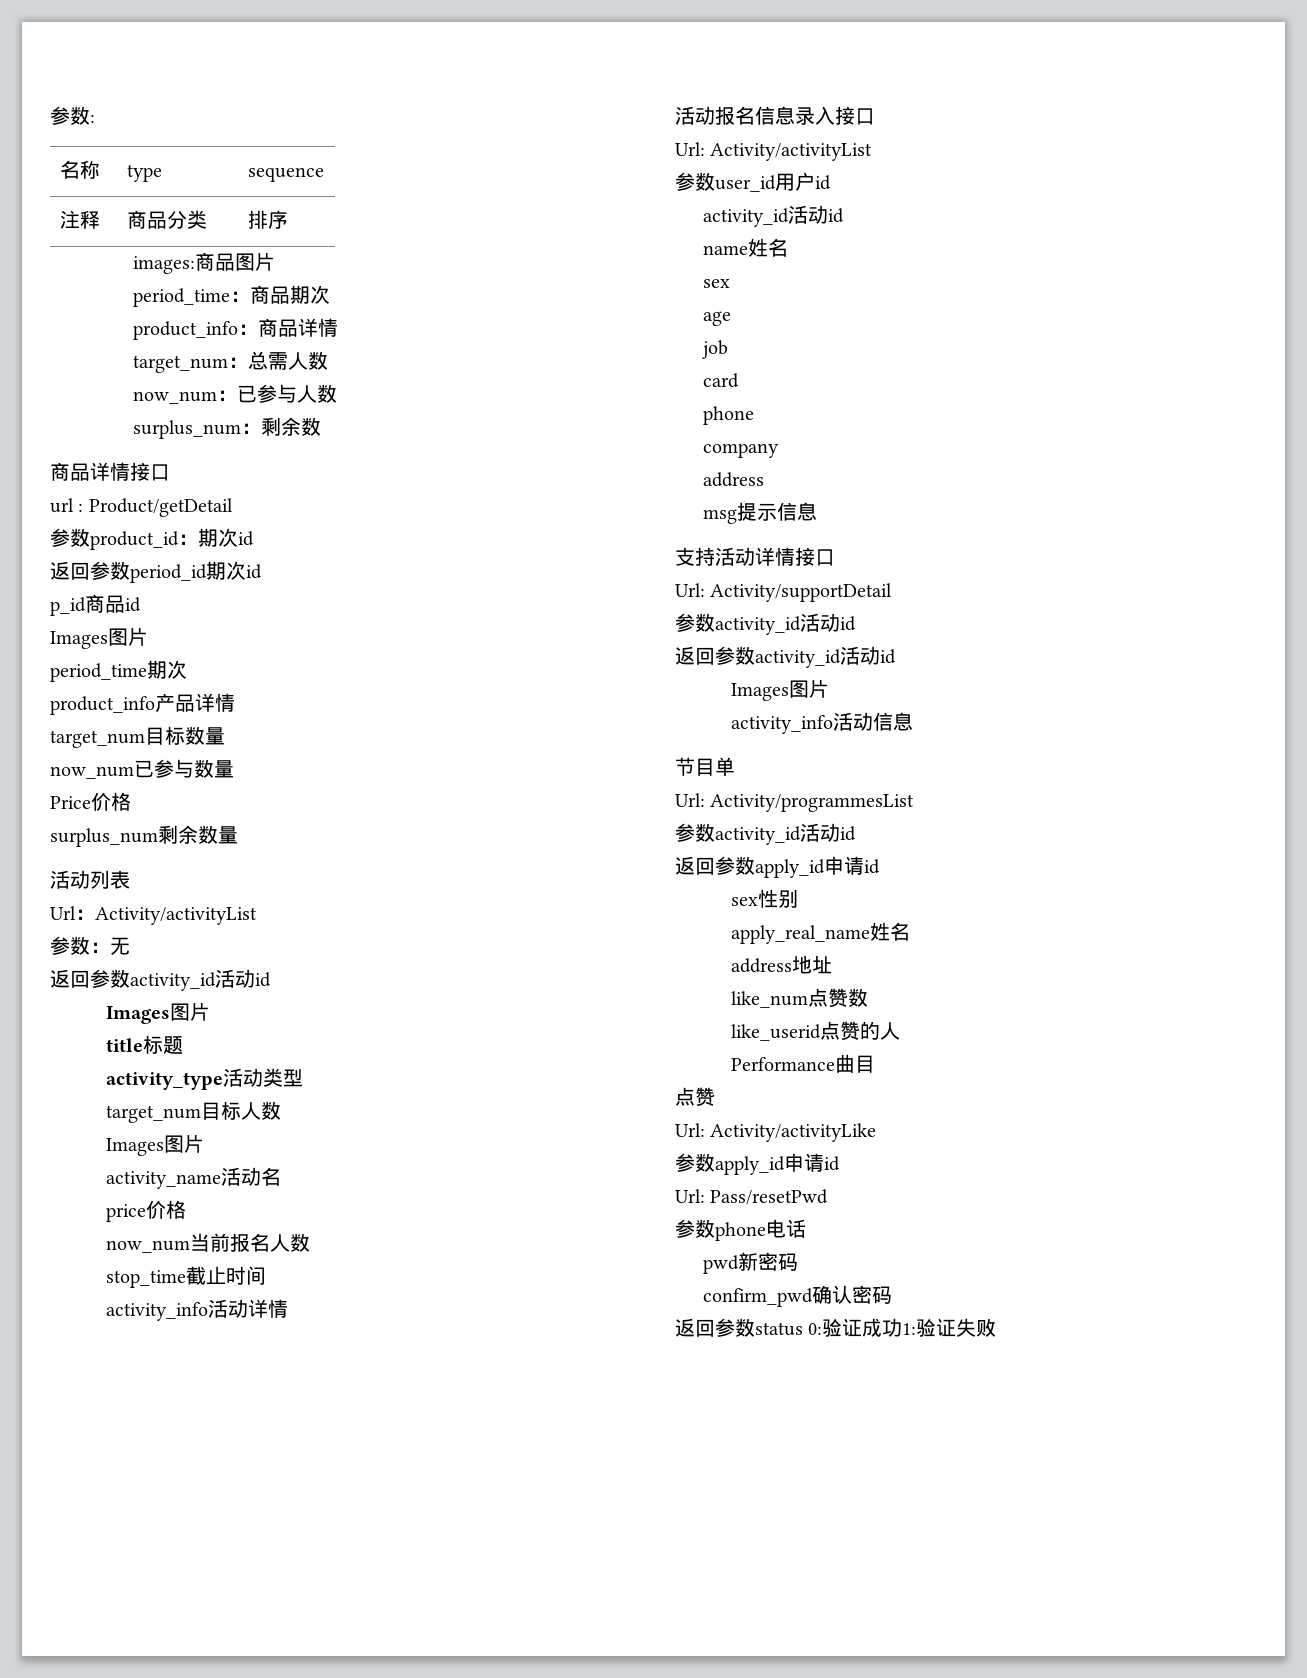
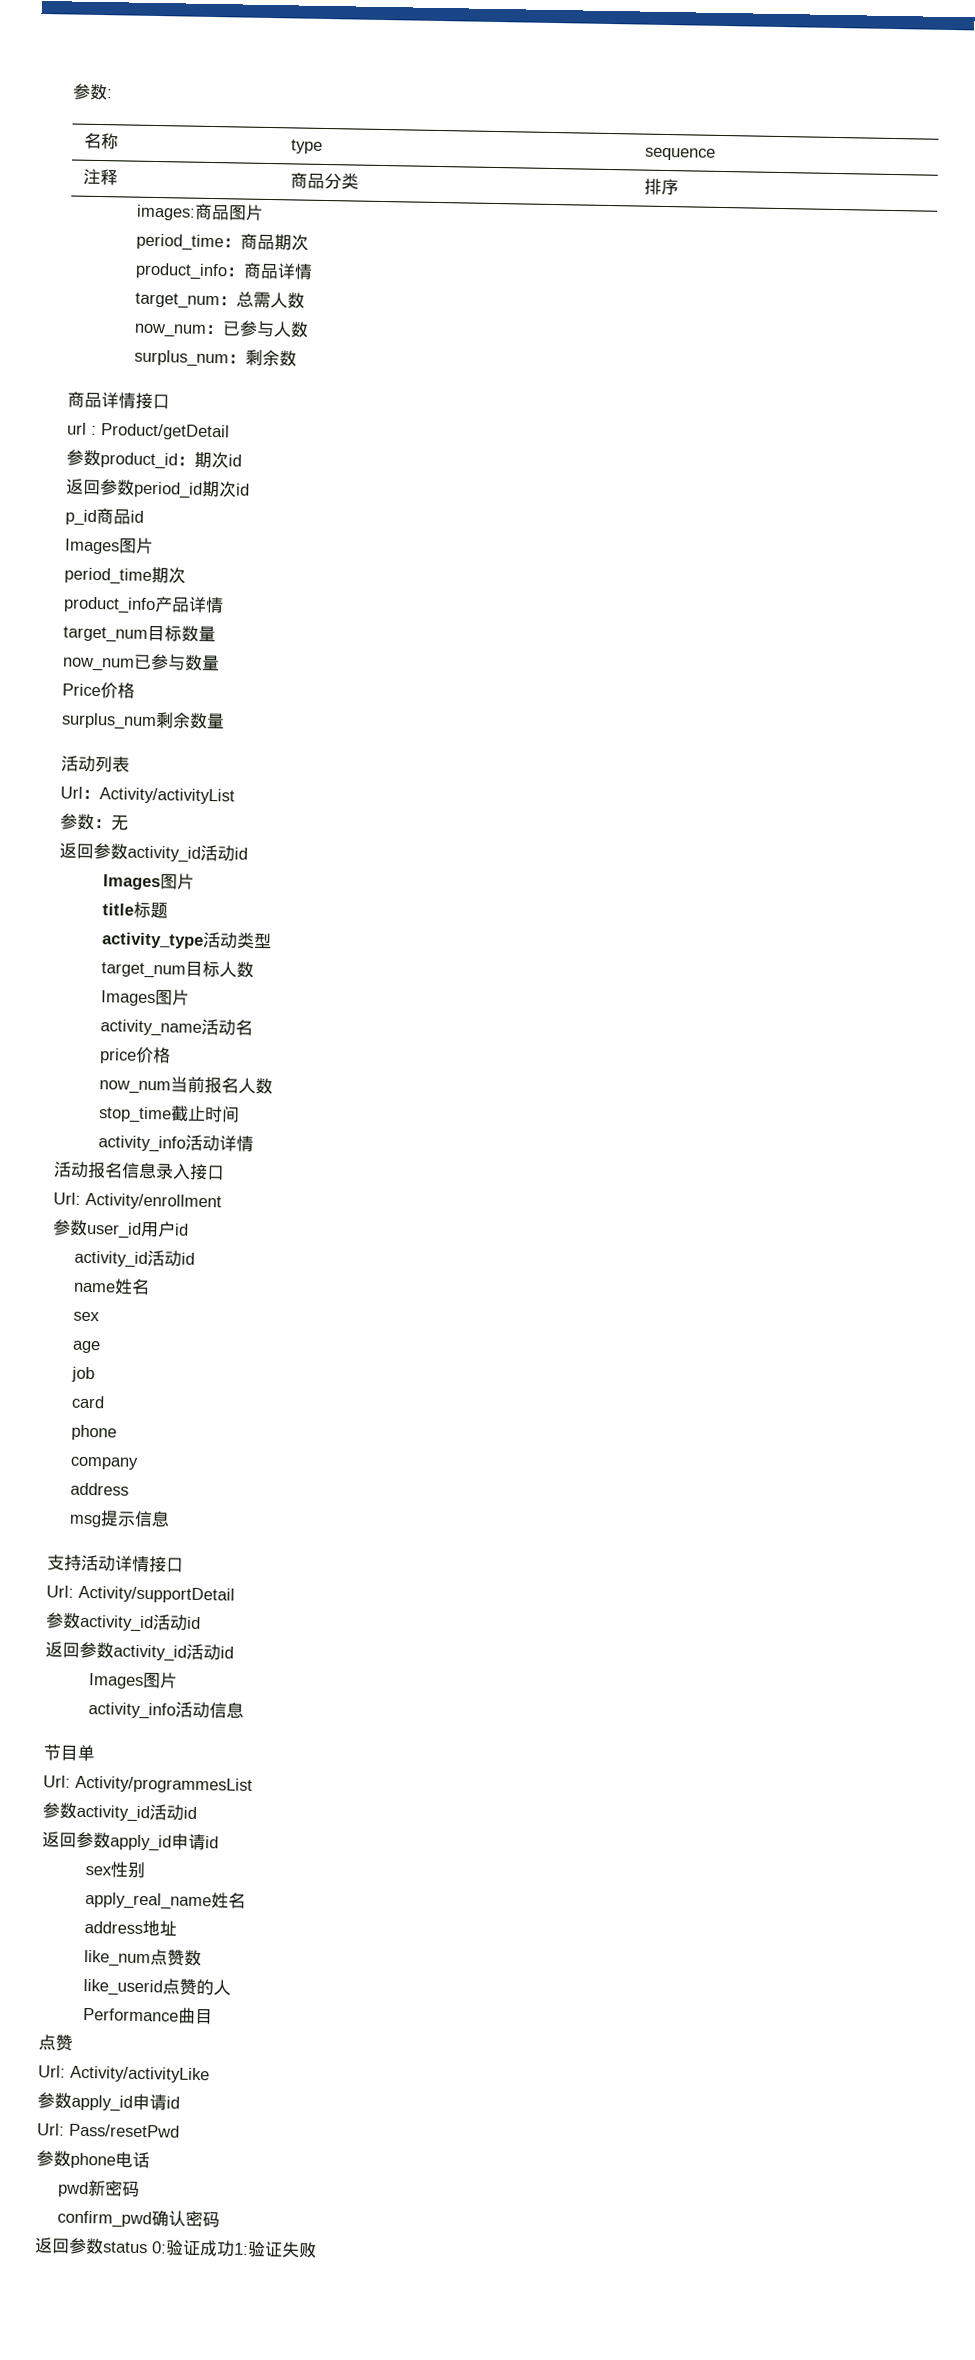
[710,143,873,161] Activity/activityList -> [85,1192,222,1211] Activity/enrollment

